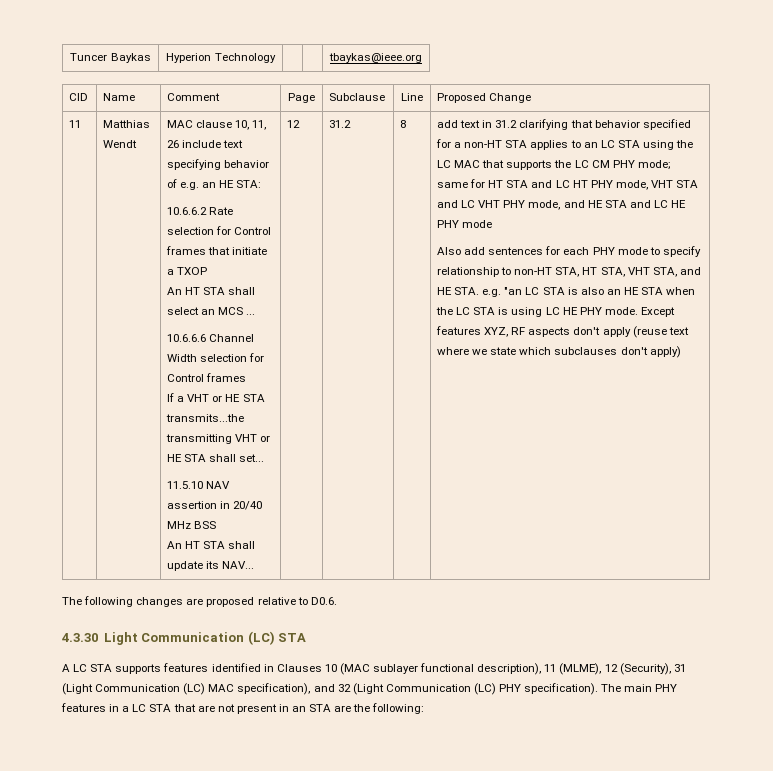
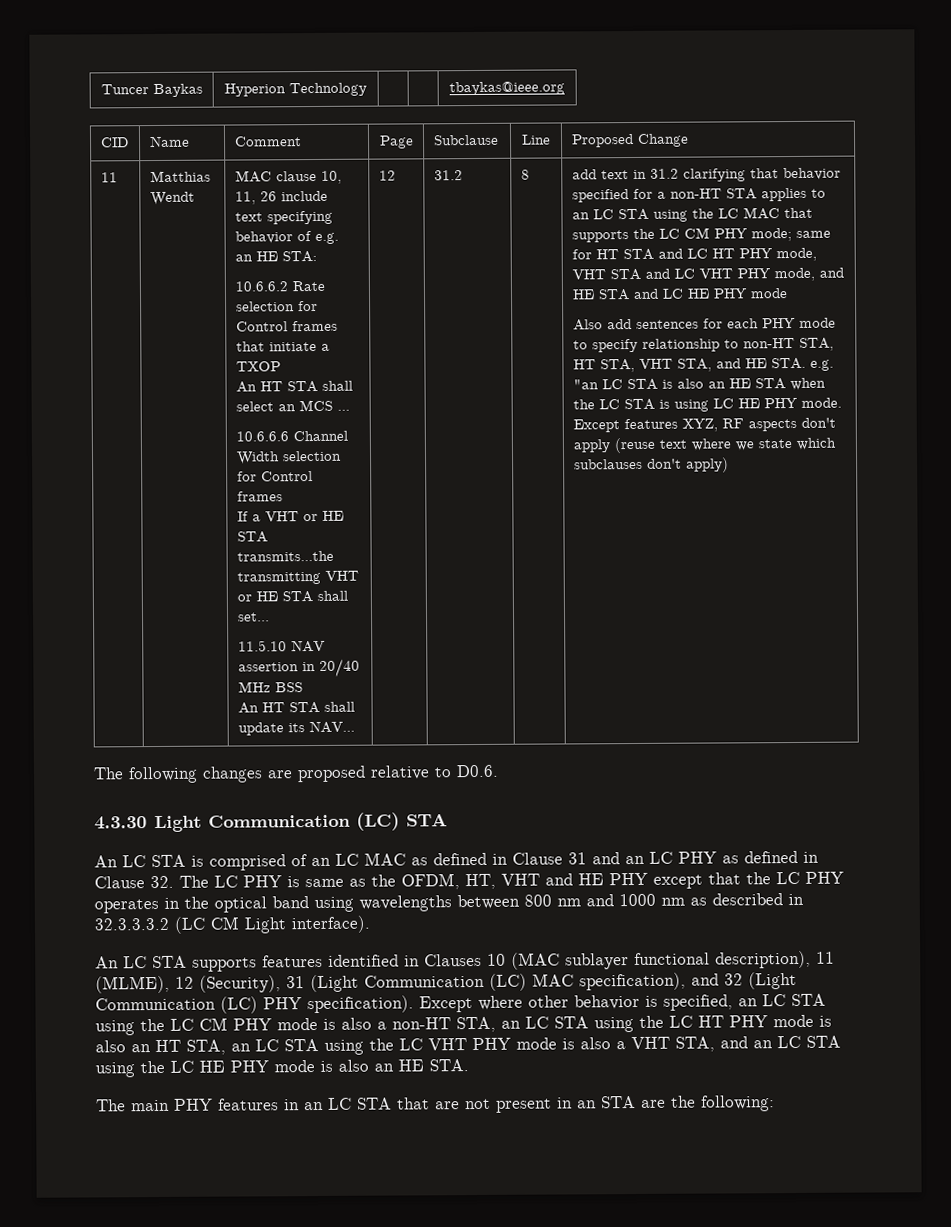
[62,664,70,672] A -> [94,850,819,871] [94,871,844,890] [94,893,804,914] [94,915,371,934] [95,956,119,969] An LC STA is comprised of an LC MAC as defined in Clause 31 and an LC PHY as defined in Clause 32. The LC PHY is same as the OFDM, HT, VHT and HE PHY except that the LC PHY operates in the optical band using wavelengths between 800 nm and 1000 nm as described in 32.3.3.3.2 (LC CM Light interface). // An
(599, 689) none -> [419,993,826,1013] [95,1014,832,1036] [95,1035,841,1055] [95,1059,469,1078] Except where other behavior is specified, an LC STA using the LC CM PHY mode is also a non-HT STA, an LC STA using the LC HT PHY mode is also an HT STA, an LC STA using the LC VHT PHY mode is also a VHT STA, and an LC STA using the LC HE PHY mode is also an HE STA. //
[122,706,130,712] a -> [304,1101,324,1111] an

